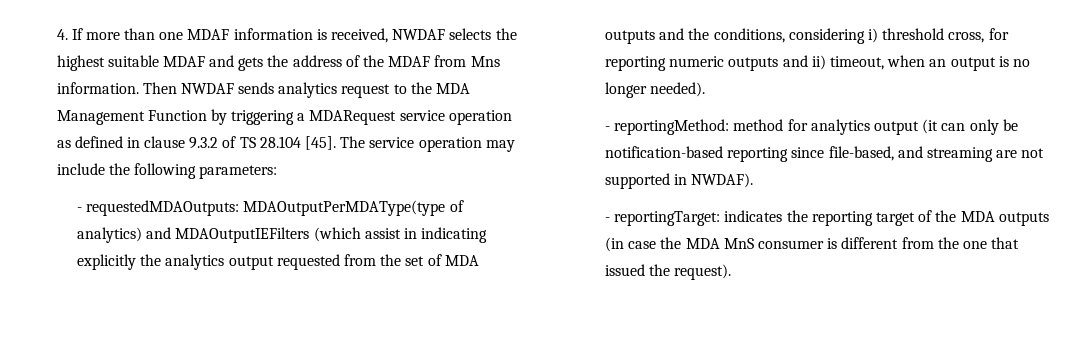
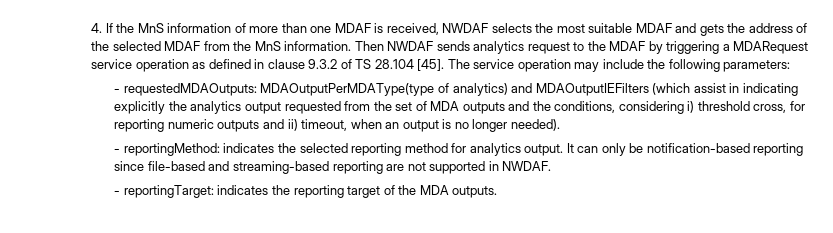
(83, 34) none -> [116,23,246,33] the MnS information of
[233,28,313,40] information -> (371, 28) none
[56,55,105,71] highest -> [556,24,585,33] most
(384, 61) none -> [112,41,161,51] selected
[470,56,500,67] Mns -> [233,41,281,51] the MnS
[435,83,470,94] [56,110,207,125] MDA Management Function -> [609,41,646,51] MDAF
(730, 127) none -> [223,143,402,156] indicates the selected reporting
[873,119,939,135] output (it -> [524,143,574,156] output. It
[828,146,993,162] file-based, and streaming -> [147,161,383,174] file-based and streaming-based reporting
[691,173,754,188] NWDAF). -> [502,161,552,171] NWDAF.
[998,212,1049,226] [605,237,1020,252] [605,264,732,280] outputs (in case the MDA MnS consumer is different from the one that issued the request). -> [452,186,498,198] outputs.

